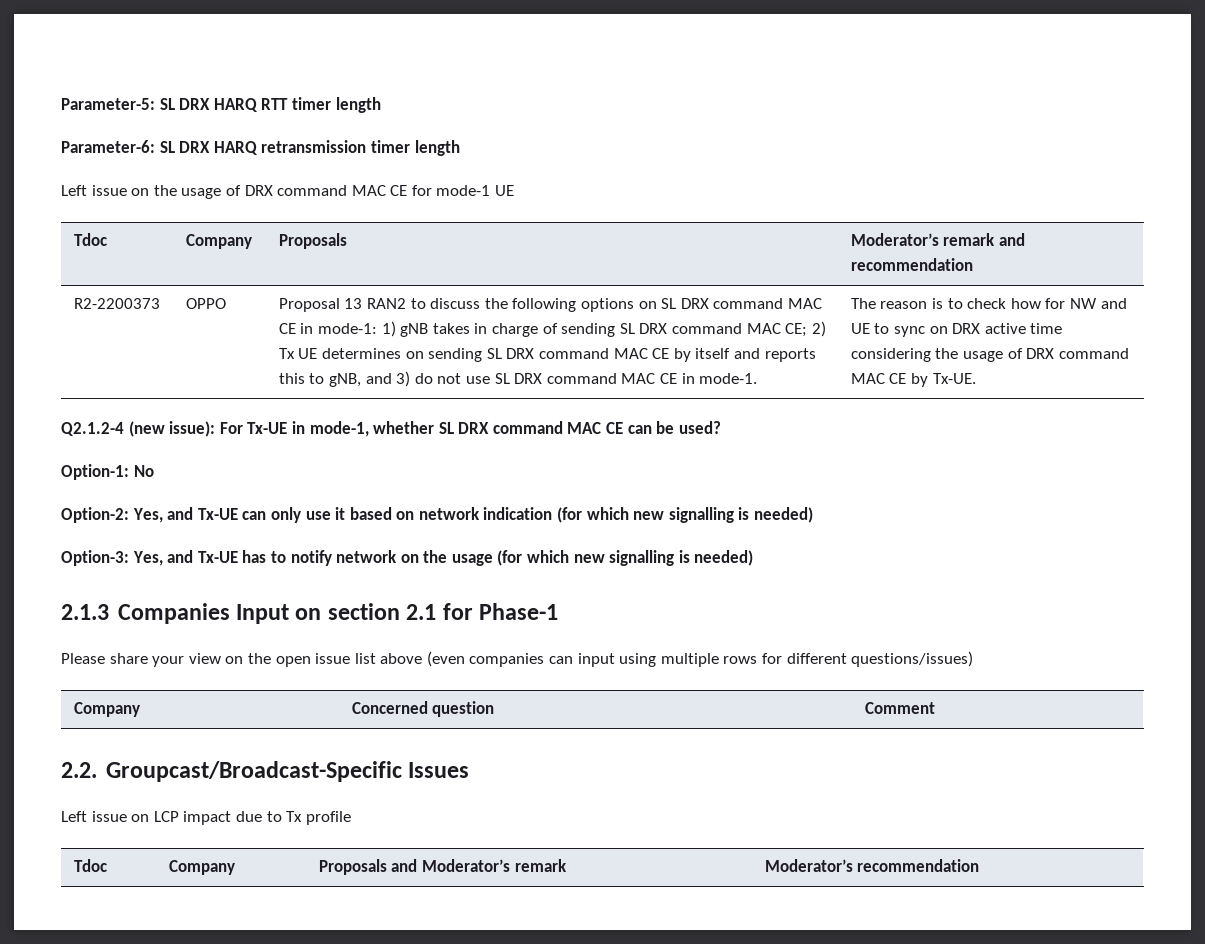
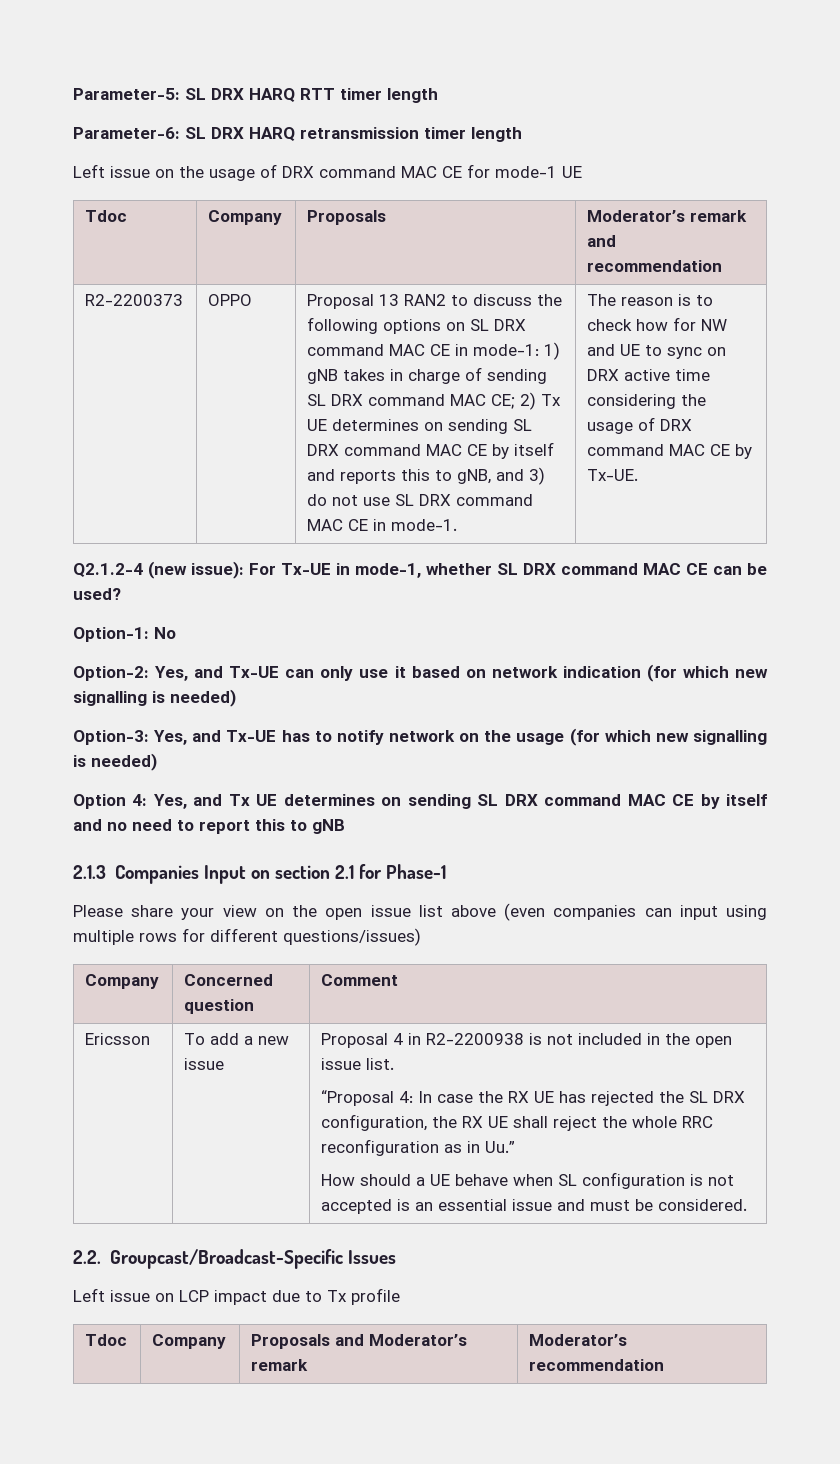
(754, 558) none -> [73,794,767,809] [73,819,345,834] // Option 4: Yes, and Tx UE determines on sending SL DRX command MAC CE by itself and no need to report this to gNB
(935, 708) none -> [85,1033,151,1045] [184,1033,290,1045] [184,1058,225,1070] [321,1033,733,1048] [321,1058,395,1070] [321,1090,746,1106] [321,1114,714,1131] [321,1139,516,1156] [321,1172,735,1189] [321,1199,748,1214] // Ericsson | To add a new issue | Proposal 4 in R2-2200938 is not included in the open issue list. // “Proposal 4: In case the RX UE has rejected the SL DRX configuration, the RX UE shall reject the whole RRC reconfiguration as in Uu.” // How should a UE behave when SL configuration is not accepted is an essential issue and must be considered.

